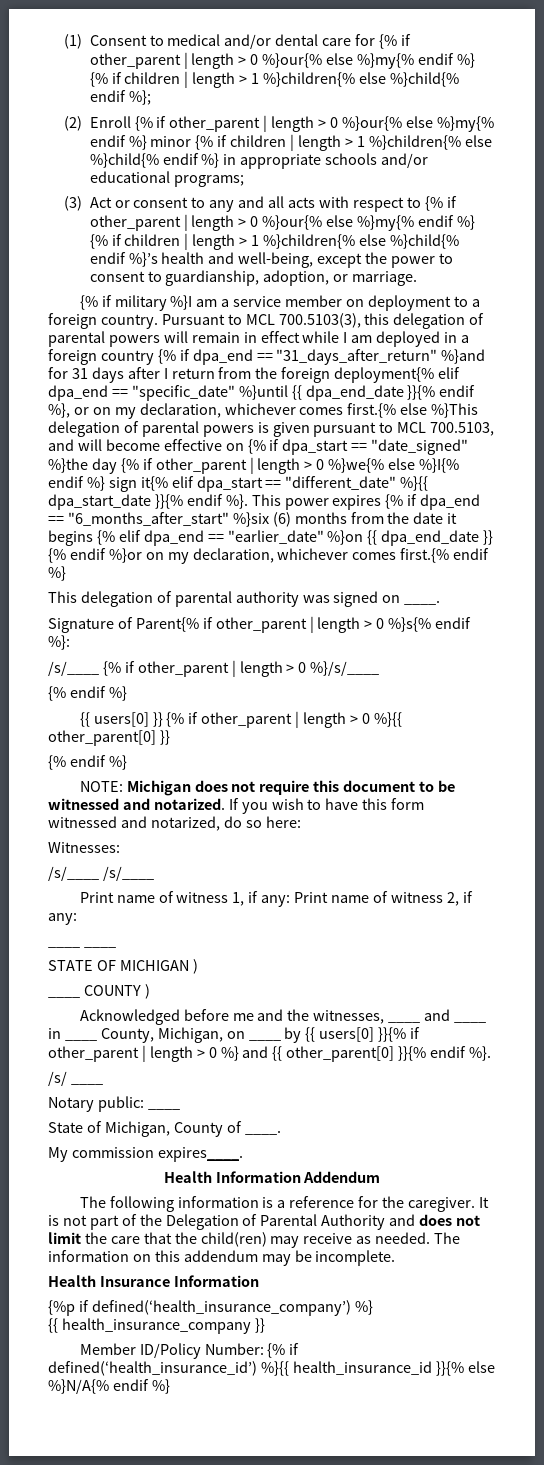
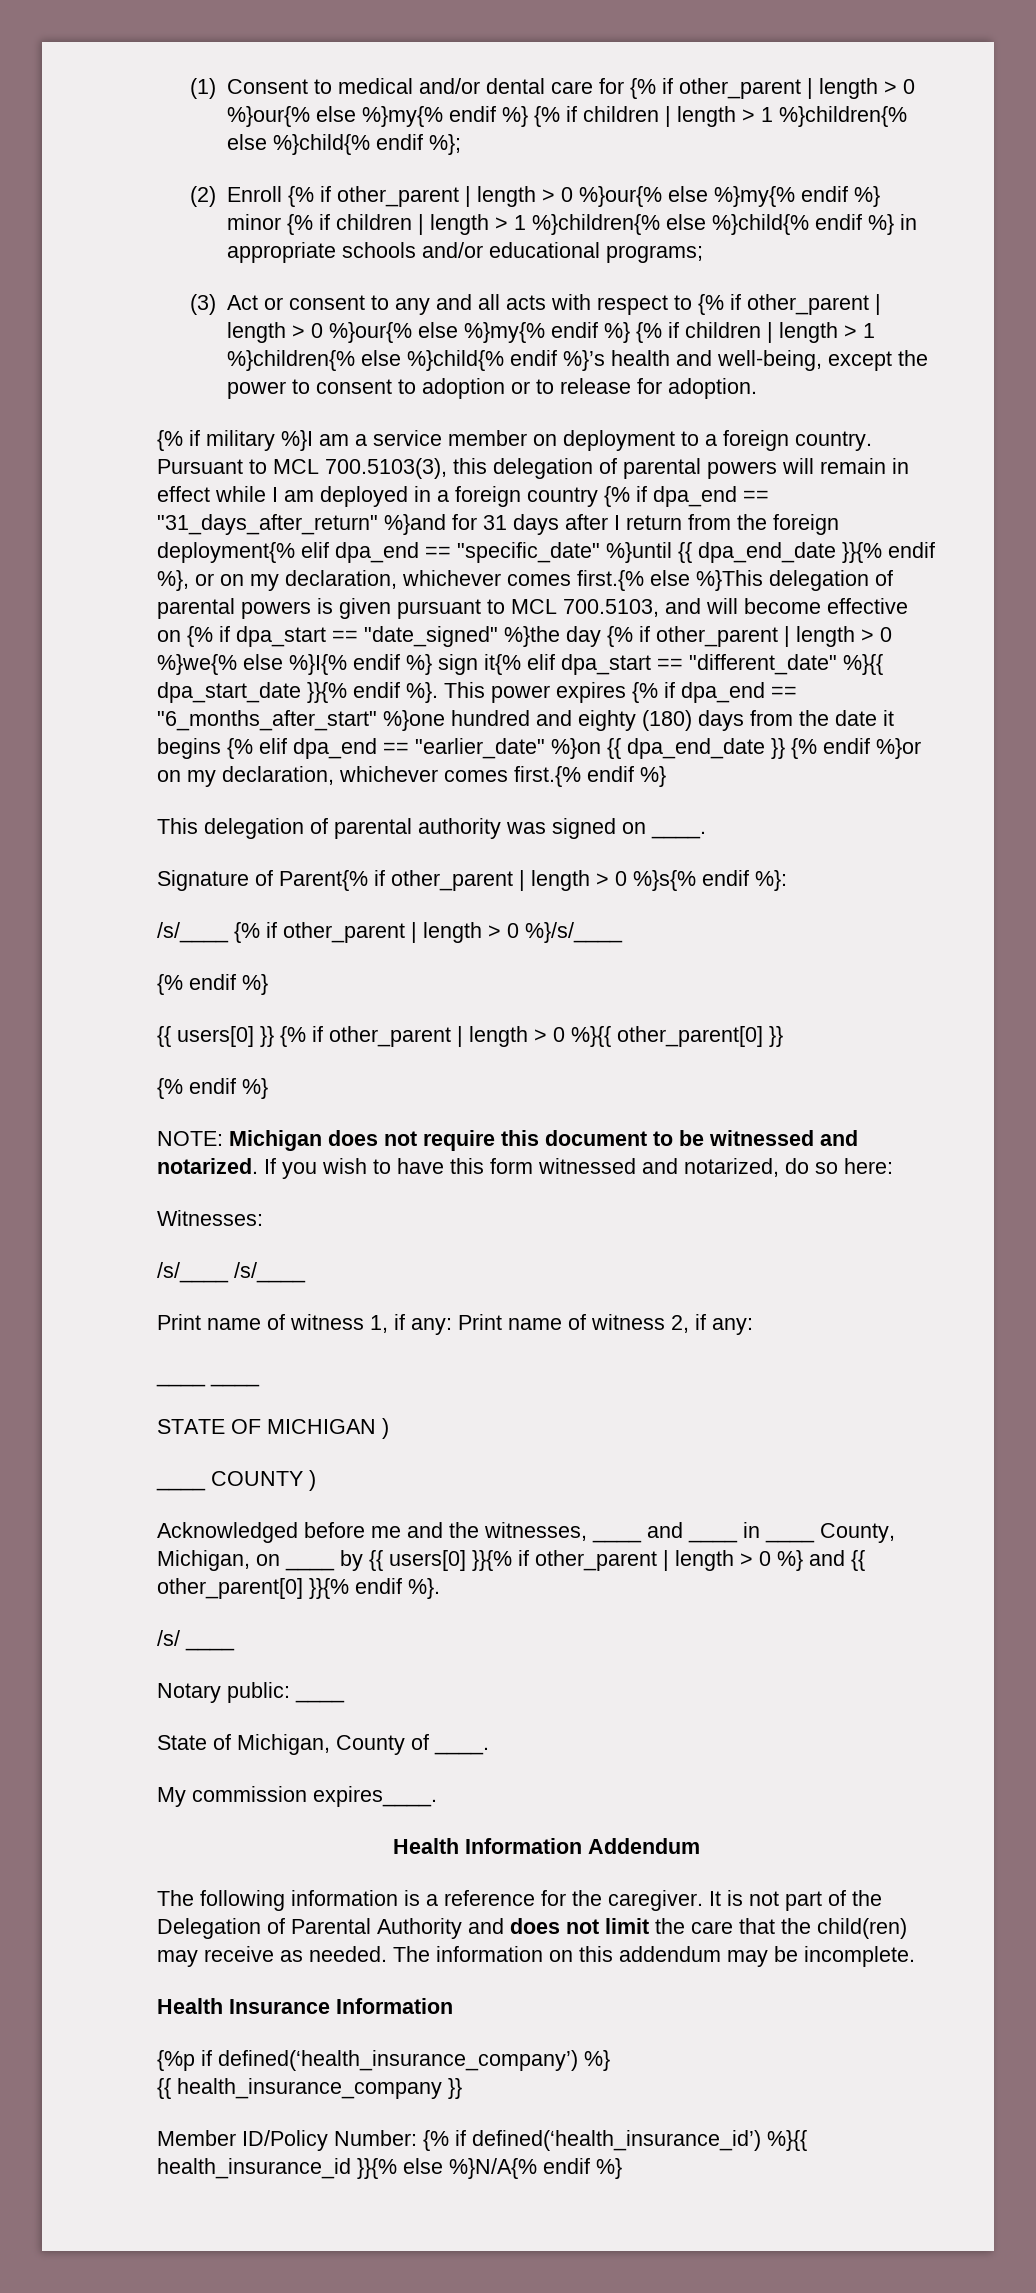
[165,270,418,286] guardianship, adoption, or marriage. -> [422,378,758,399] adoption or to release for adoption.
[232,512,347,527] %}six (6) months -> [383,710,744,731] %}one hundred and eighty (180) days

